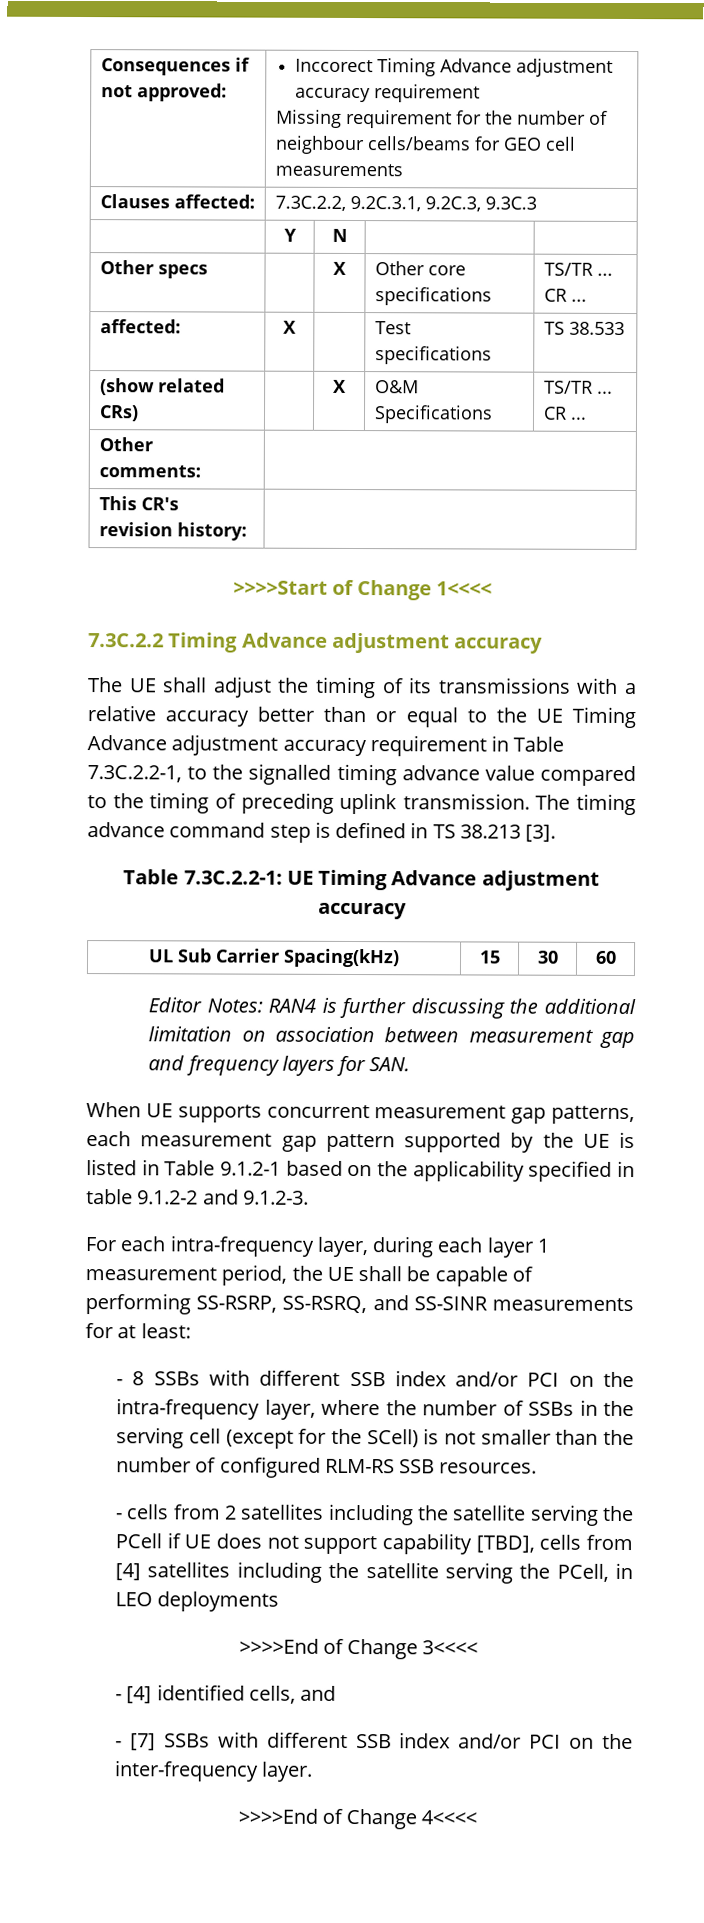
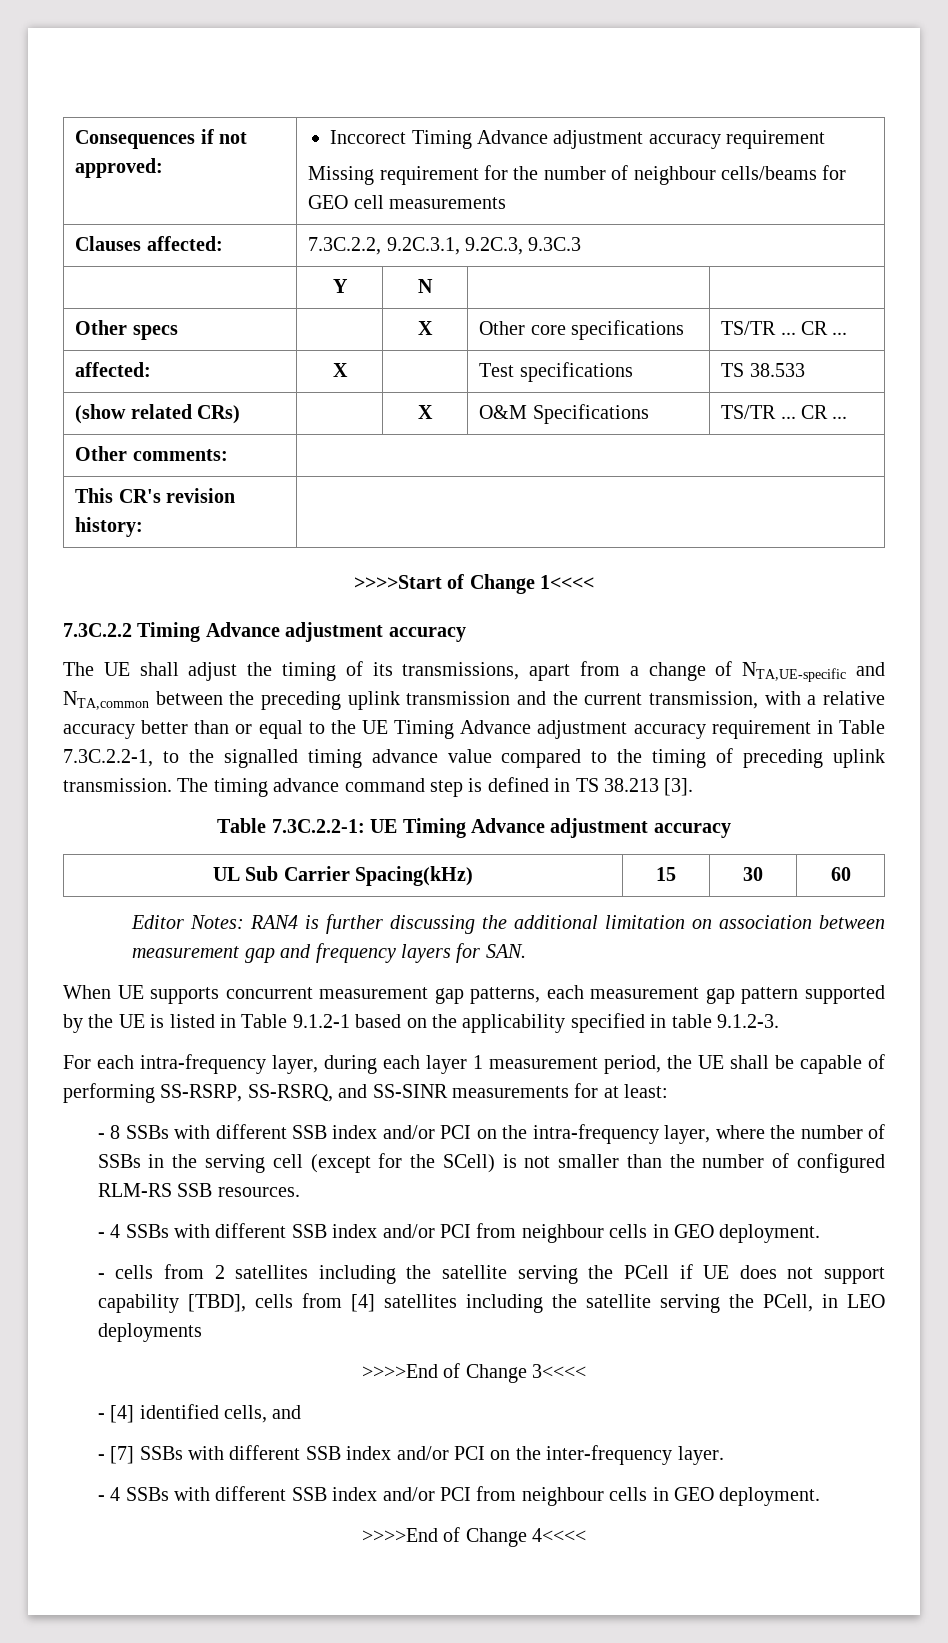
[437,677,571,694] transmissions -> [402,661,885,682] [63,691,758,710] transmissions, apart from a change of NTA,UE-specific and NTA,common between the preceding uplink transmission and the current transmission,
[137,1189,239,1205] 9.1.2-2 and -> (712, 1021) none
(538, 1468) none -> [97,1223,821,1243] // - 4 SSBs with different SSB index and/or PCI from neighbour cells in GEO deployment.
(314, 1771) none -> [97,1486,821,1506] // - 4 SSBs with different SSB index and/or PCI from neighbour cells in GEO deployment.

